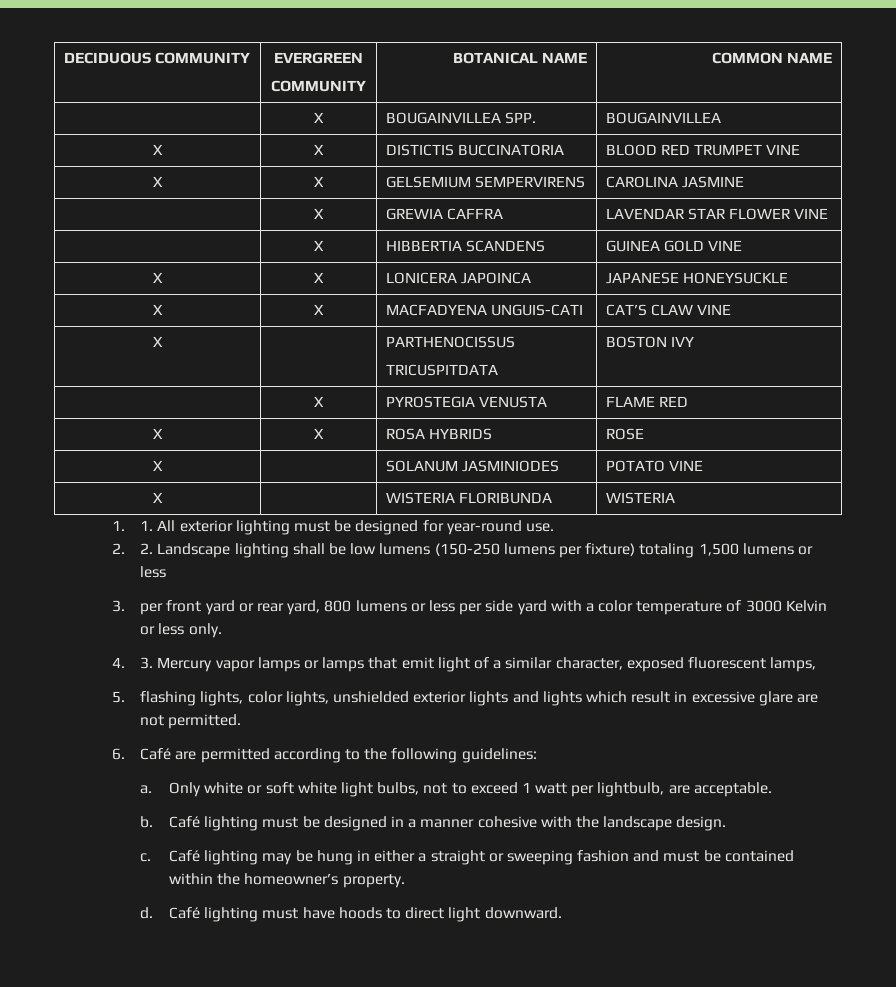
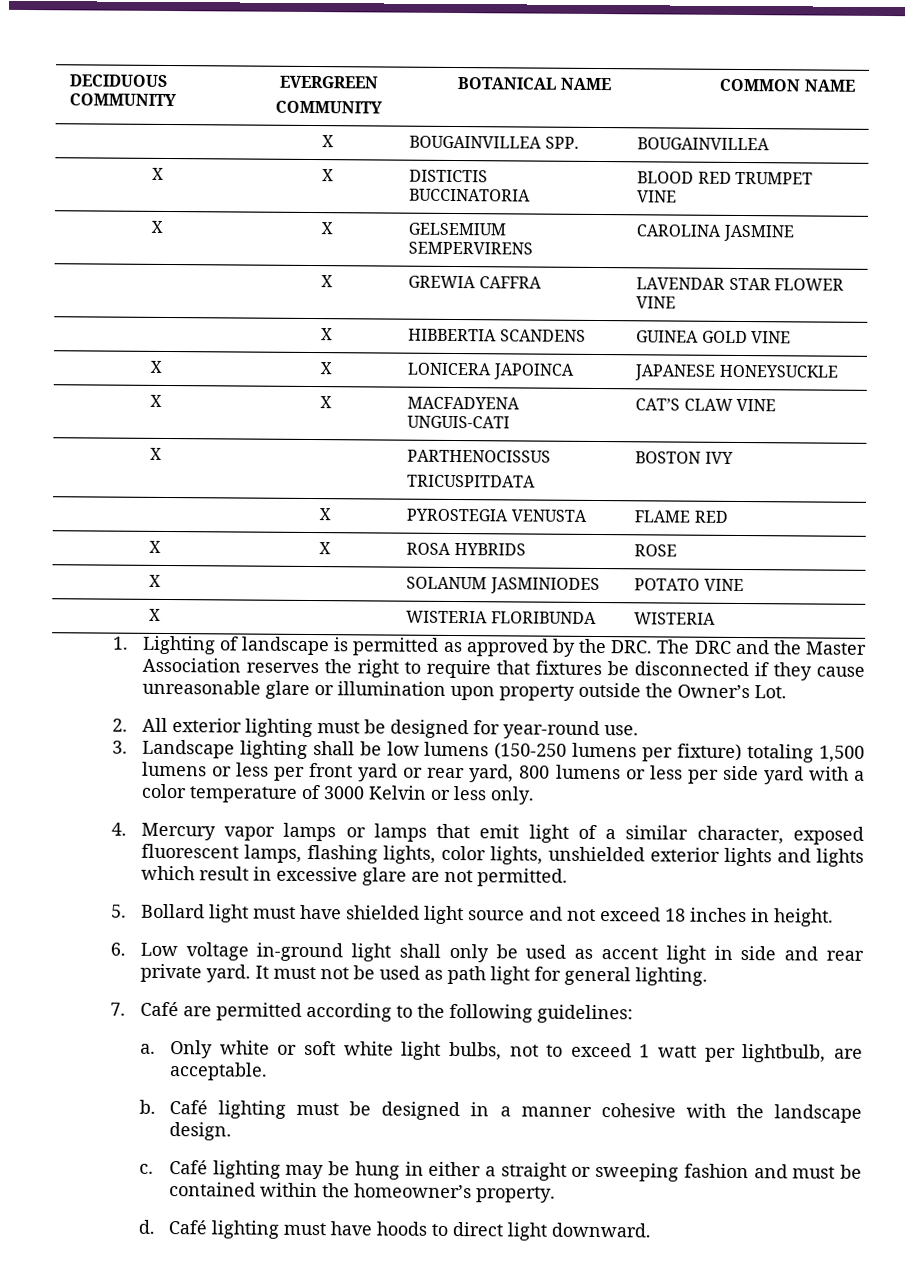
[140,520,154,531] 1. -> [141,635,868,657] [141,657,865,681] [141,679,787,701] [111,718,128,732] Lighting of landscape is permitted as approved by the DRC. The DRC and the Master Association reserves the right to require that fixtures be disconnected if they cause unreasonable glare or illumination upon property outside the Owner’s Lot. // 2.
[111,543,154,554] 2. 2. -> [111,740,128,754] 3.
[111,600,125,612] // 3. -> (269, 769) none
[140,657,154,669] 3. -> (127, 829) none
[111,691,125,703] // 5. -> (302, 853) none
[111,748,125,760] 6. -> [110,903,834,927] [109,942,864,964] [139,963,708,986] [109,1002,126,1016] 5. Bollard light must have shielded light source and not exceed 18 inches in height. // 6. Low voltage in-ground light shall only be used as accent light in side and rear private yard. It must not be used as path light for general lighting. // 7.

